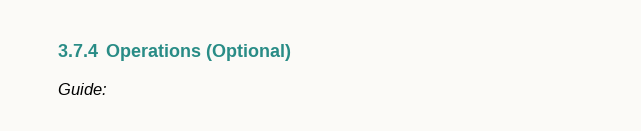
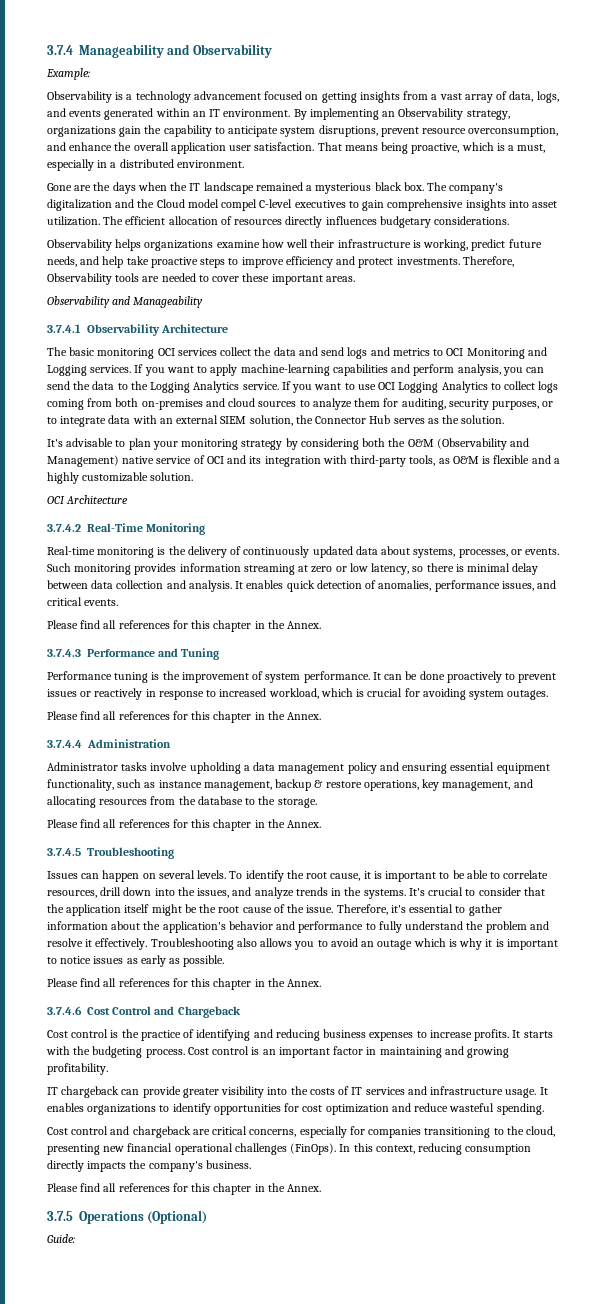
(98, 50) none -> [79,44,272,58] [46,68,90,80] [47,91,559,103] [47,108,510,120] [47,125,559,137] [47,142,546,154] [47,159,244,171] [47,182,504,194] [47,199,558,211] [47,216,510,228] [47,239,542,251] [47,256,514,268] [47,273,355,285] [47,296,204,308] [47,324,229,336] [47,347,547,359] [47,364,545,376] [47,381,559,393] [47,398,554,410] [47,415,505,427] [47,438,530,450] [47,455,560,467] [47,472,194,484] [47,495,129,504] [47,523,206,535] [47,546,560,558] [47,563,539,575] [47,580,557,592] [47,597,119,606] [47,620,322,632] [47,648,220,660] [47,671,557,683] [47,688,549,700] [47,711,322,723] [47,739,171,748] [47,762,550,774] [47,779,533,791] [47,796,317,808] [47,819,322,831] [47,847,174,859] [47,870,549,882] [47,887,545,899] [47,904,502,916] [47,921,549,933] [47,938,558,950] [47,955,225,967] [47,978,322,990] [47,1006,241,1018] [47,1029,553,1041] [46,1046,510,1058] [47,1063,108,1075] [47,1086,548,1098] [47,1103,544,1115] [47,1126,556,1138] [47,1143,532,1155] [47,1160,251,1172] [47,1183,322,1195] [47,1211,73,1221] Manageability and Observability // Example: // Observability is a technology advancement focused on getting insights from a vast array of data, logs, and events generated within an IT environment. By implementing an Observability strategy, organizations gain the capability to anticipate system disruptions, prevent resource overconsumption, and enhance the overall application user satisfaction. That means being proactive, which is a must, especially in a distributed environment. // Gone are the days when the IT landscape remained a mysterious black box. The company's digitalization and the Cloud model compel C-level executives to gain comprehensive insights into asset utilization. The efficient allocation of resources directly influences budgetary considerations. // Observability helps organizations examine how well their infrastructure is working, predict future needs, and help take proactive steps to improve efficiency and protect investments. Therefore, Observability tools are needed to cover these important areas. // Observability and Manageability // 3.7.4.1 Observability Architecture // The basic monitoring OCI services collect the data and send logs and metrics to OCI Monitoring and Logging services. If you want to apply machine-learning capabilities and perform analysis, you can send the data to the Logging Analytics service. If you want to use OCI Logging Analytics to collect logs coming from both on-premises and cloud sources to analyze them for auditing, security purposes, or to integrate data with an external SIEM solution, the Connector Hub serves as the solution. // It's advisable to plan your monitoring strategy by considering both the O&M (Observability and Management) native service of OCI and its integration with third-party tools, as O&M is flexible and a highly customizable solution. // OCI Architecture // 3.7.4.2 Real-Time Monitoring // Real-time monitoring is the delivery of continuously updated data about systems, processes, or events. Such monitoring provides information streaming at zero or low latency, so there is minimal delay between data collection and analysis. It enables quick detection of anomalies, performance issues, and critical events. // Please find all references for this chapter in the Annex. // 3.7.4.3 Performance and Tuning // Performance tuning is the improvement of system performance. It can be done proactively to prevent issues or reactively in response to increased workload, which is crucial for avoiding system outages. // Please find all references for this chapter in the Annex. // 3.7.4.4 Administration // Administrator tasks involve upholding a data management policy and ensuring essential equipment functionality, such as instance management, backup & restore operations, key management, and allocating resources from the database to the storage. // Please find all references for this chapter in the Annex. // 3.7.4.5 Troubleshooting // Issues can happen on several levels. To identify the root cause, it is important to be able to correlate resources, drill down into the issues, and analyze trends in the systems. It's crucial to consider that the application itself might be the root cause of the issue. Therefore, it's essential to gather information about the application's behavior and performance to fully understand the problem and resolve it effectively. Troubleshooting also allows you to avoid an outage which is why it is important to notice issues as early as possible. // Please find all references for this chapter in the Annex. // 3.7.4.6 Cost Control and Chargeback // Cost control is the practice of identifying and reducing business expenses to increase profits. It starts with the budgeting process. Cost control is an important factor in maintaining and growing profitability. // IT chargeback can provide greater visibility into the costs of IT services and infrastructure usage. It enables organizations to identify opportunities for cost optimization and reduce wasteful spending. // Cost control and chargeback are critical concerns, especially for companies transitioning to the cloud, presenting new financial operational challenges (FinOps). In this context, reducing consumption directly impacts the company's business. // Please find all references for this chapter in the Annex. // 3.7.5

